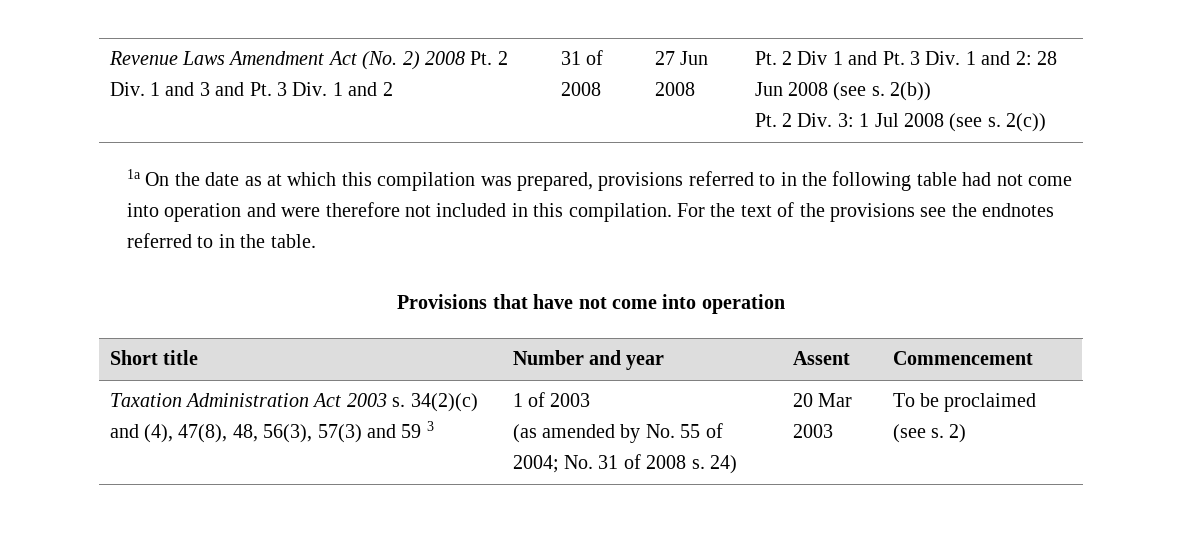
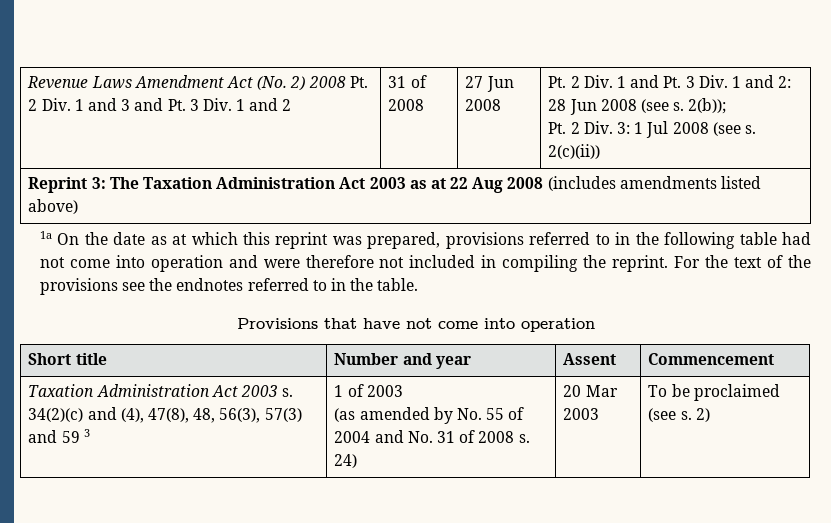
[797,51,828,65] Div -> [583,75,613,88] Div.
[890,82,932,101] 2(b)) -> [688,98,727,114] 2(b));
[1006,113,1047,132] 2(c)) -> [548,144,601,159] [28,176,762,193] [28,199,79,214] 2(c)(ii)) // Reprint 3: The Taxation Administration Act 2003 as at 22 Aug 2008 (includes amendments listed above)
[377,172,476,191] compilation -> [275,232,329,249] reprint
[533,203,672,222] this compilation. -> [502,255,669,272] compiling the reprint.
[512,455,559,473] 2004; -> [334,430,404,443] 2004 and

